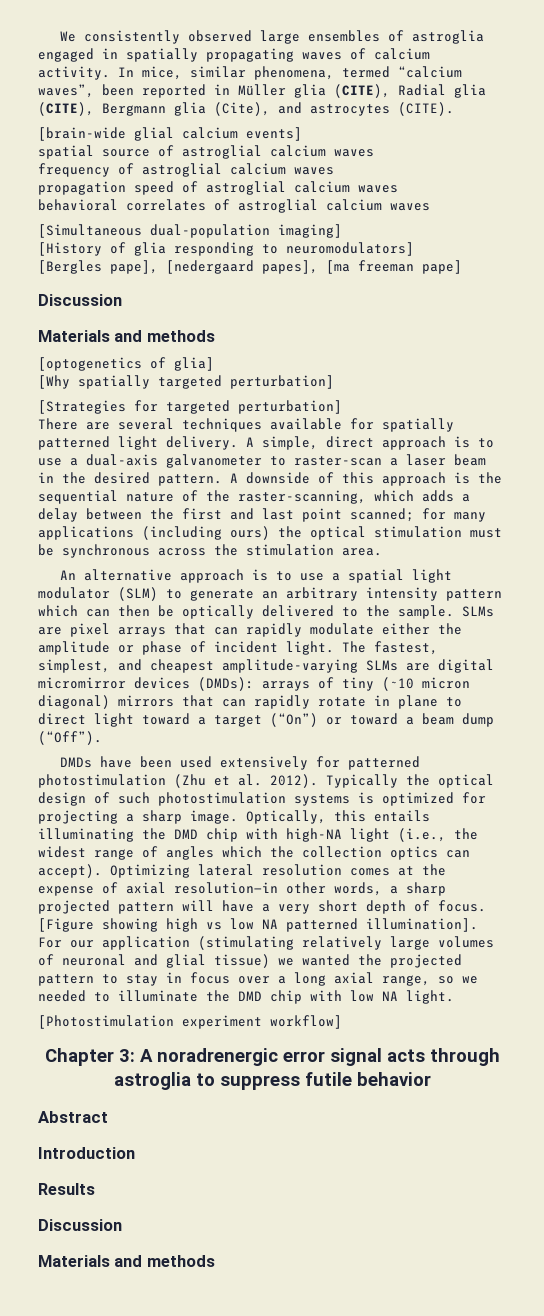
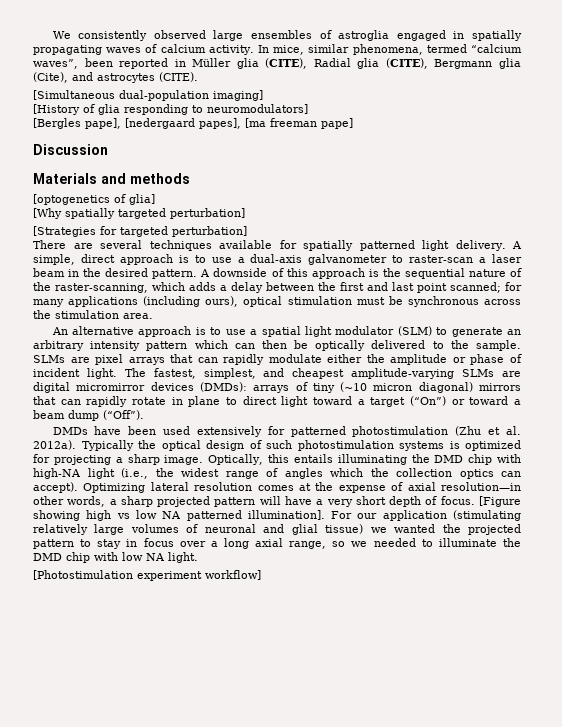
[38,127,302,141] [38,145,374,159] [38,163,334,177] [38,181,398,195] [38,199,430,213] // [brain-wide glial calcium events] // spatial source of astroglial calcium waves // frequency of astroglial calcium waves // propagation speed of astroglial calcium waves // behavioral correlates of astroglial calcium waves -> (198, 77) none
[230,526,302,540] ours) the -> [205,296,239,307] ours),
[270,774,318,788] 2012). -> [33,440,76,450] 2012a).
[44,1048,500,1066] [113,1072,431,1090] [38,1111,108,1123] [38,1147,135,1159] [38,1183,95,1195] [38,1219,122,1231] [38,1255,215,1267] // Chapter 3: A noradrenergic error signal acts through astroglia to suppress futile behavior // Abstract // Introduction // Results // Discussion // Materials and methods -> (261, 575) none

